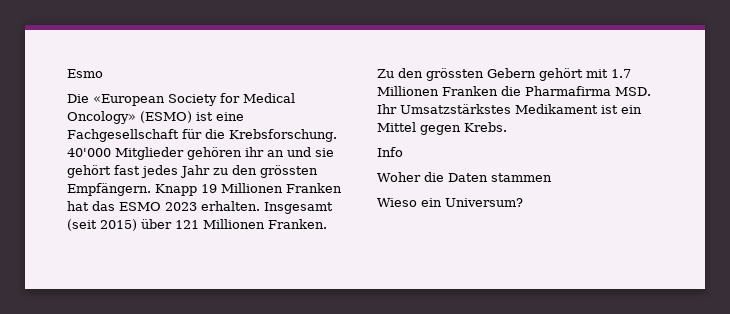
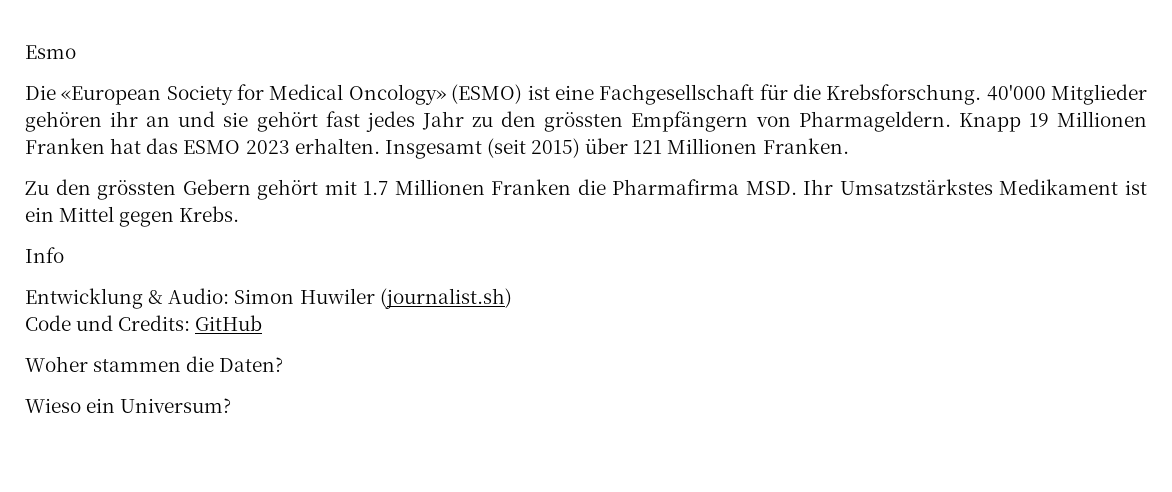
[67,183,151,196] Empfängern. -> [631,111,951,132] Empfängern von Pharmageldern.
[377,172,552,182] Woher die Daten stammen -> [25,288,512,309] [25,315,263,331] [25,356,284,372] Entwicklung & Audio: Simon Huwiler (journalist.sh) // Code und Credits: GitHub // Woher stammen die Daten?

